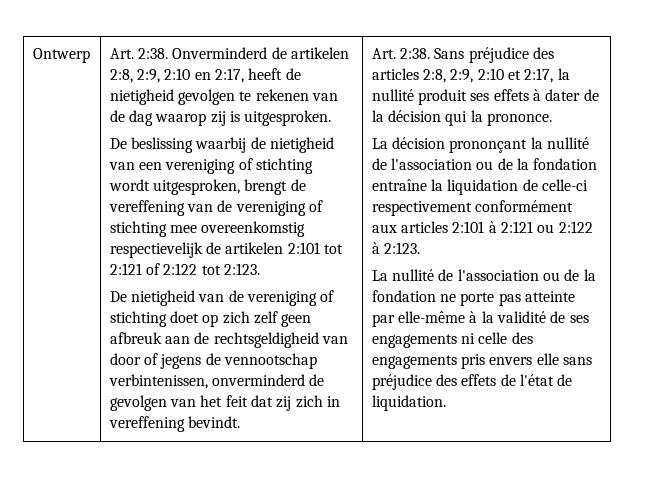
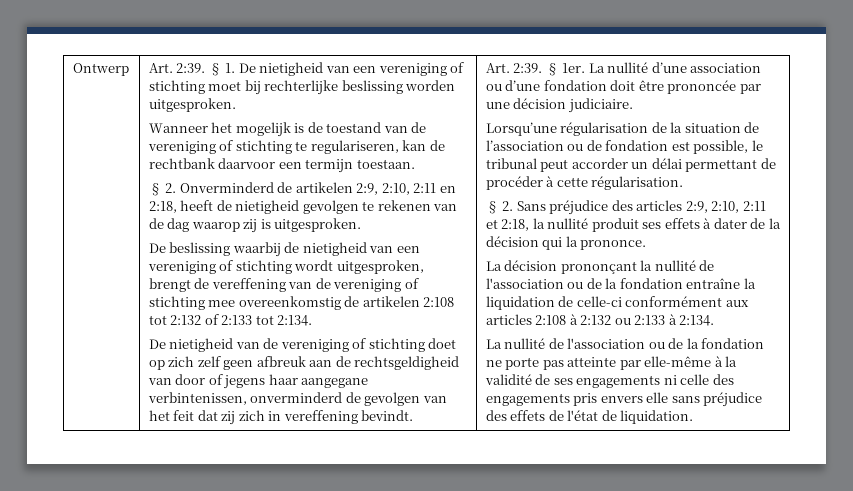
[138,47,350,59] [109,68,245,83] 2:38. Onverminderd de artikelen 2:8, 2:9, 2:10 en 2:17, -> [176,62,465,76] [148,80,456,95] [148,98,236,112] [148,122,427,137] [147,140,445,154] [148,158,415,173] [148,182,456,196] [148,201,177,213] 2:39. § 1. De nietigheid van een vereniging of stichting moet bij rechterlijke beslissing worden uitgesproken. // Wanneer het mogelijk is de toestand van de vereniging of stichting te regulariseren, kan de rechtbank daarvoor een termijn toestaan. // § 2. Onverminderd de artikelen 2:9, 2:10, 2:11 en 2:18,
[109,242,344,258] [109,263,261,275] respectievelijk de artikelen 2:101 tot 2:121 of 2:122 tot 2:123. -> [344,296,455,307] [148,314,313,326] de artikelen 2:108 tot 2:132 of 2:133 tot 2:134.
[205,353,318,369] de vennootschap -> [268,374,369,388] haar aangegane
[400,47,555,63] [371,68,554,83] 2:38. Sans préjudice des articles 2:8, 2:9, 2:10 et 2:17, -> [513,62,762,76] [485,80,761,94] [485,98,633,113] [485,122,760,136] [485,140,763,154] [485,158,776,172] [485,176,684,190] [485,200,766,215] [485,219,530,231] 2:39. § 1er. La nullité d’une association ou d’une fondation doit être prononcée par une décision judiciaire. // Lorsqu’une régularisation de la situation de l’association ou de fondation est possible, le tribunal peut accorder un délai permettant de procéder à cette régularisation. // § 2. Sans préjudice des articles 2:9, 2:10, 2:11 et 2:18,
[371,201,472,216] respectivement -> (622, 301) none
[452,221,593,233] [371,242,421,254] 2:101 à 2:121 ou 2:122 à 2:123. -> [535,314,715,326] 2:108 à 2:132 ou 2:133 à 2:134.

